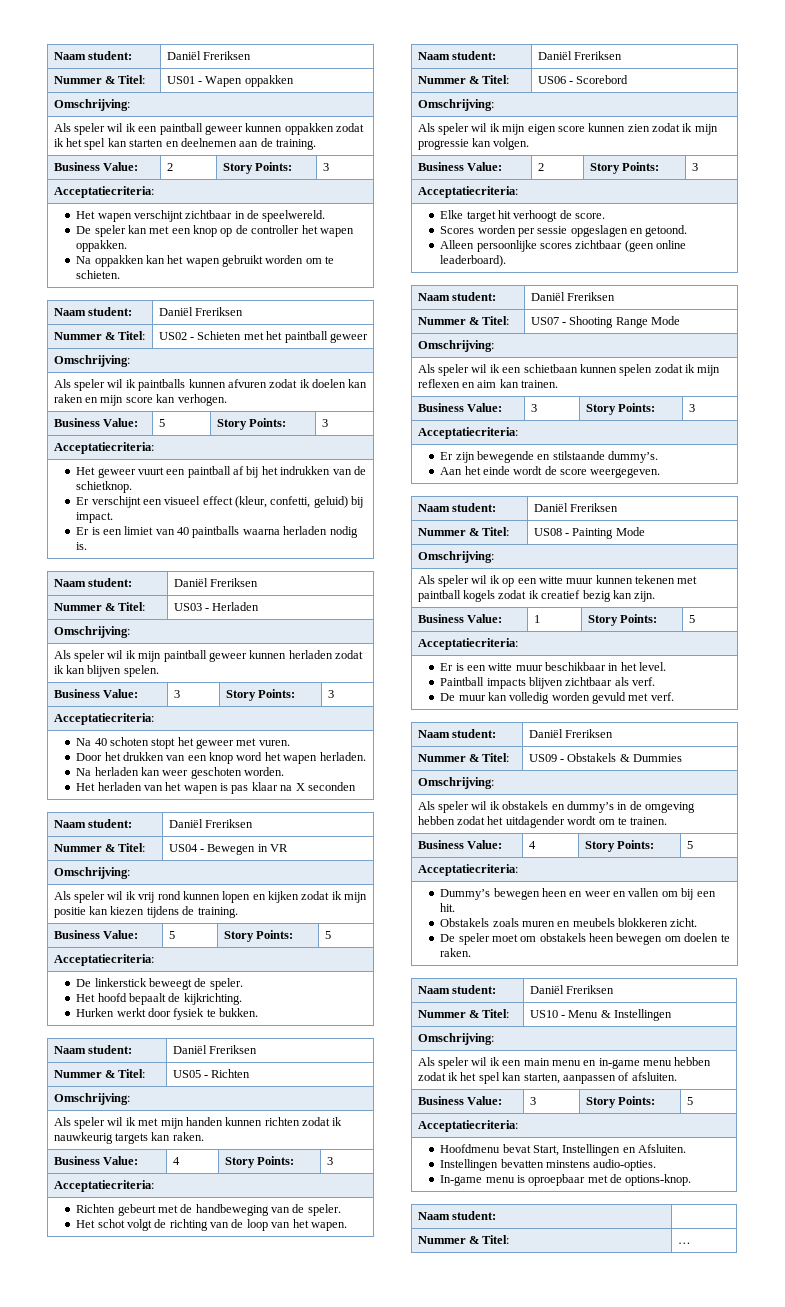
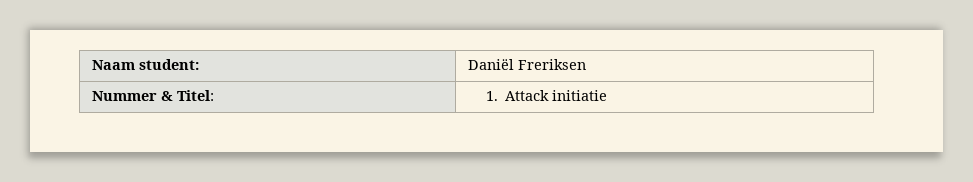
[53,51,133,60] [166,51,252,60] [53,75,146,84] [166,75,294,87] [53,99,130,111] [53,123,365,135] [53,138,317,150] [53,162,139,171] [166,163,173,171] [222,162,293,174] [322,163,329,171] [53,186,154,198] [76,210,326,222] [76,225,354,237] [76,240,128,252] [76,255,335,267] [76,270,121,279] [53,307,133,316] [158,307,244,316] [53,331,146,340] [158,331,368,343] [53,355,130,367] [53,379,368,391] [53,394,227,406] [53,418,139,427] [158,419,165,427] [216,418,287,430] [321,419,328,427] [53,442,154,454] [76,466,366,478] [76,481,133,493] [76,496,364,508] [76,512,114,523] [76,526,358,538] [76,542,88,550] [53,578,133,587] [173,578,259,587] [53,602,146,611] [173,602,260,611] [53,626,130,638] [53,650,364,662] [53,665,159,677] [53,689,139,698] [173,690,180,698] [225,689,296,701] [327,690,334,698] [53,713,154,725] [76,737,290,749] [76,752,366,764] [76,767,285,779] [76,782,356,794] [53,819,133,828] [168,819,254,828] [53,843,146,852] [168,844,289,855] [53,867,130,879] [53,891,368,903] [53,906,238,918] [53,930,139,939] [168,931,175,939] [223,930,294,942] [324,931,331,939] [53,954,154,966] [76,978,243,990] [76,993,242,1005] [76,1008,259,1020] [53,1045,133,1054] [172,1045,258,1054] [53,1069,146,1078] [172,1069,251,1078] [53,1093,130,1105] [53,1117,343,1129] [53,1132,204,1144] [53,1156,139,1165] [172,1157,180,1165] [224,1156,295,1168] [326,1157,333,1165] [53,1180,154,1192] [76,1204,341,1216] [76,1219,347,1231] [417,51,497,60] [537,51,623,60] [417,75,510,84] [537,75,629,84] [417,99,494,111] [417,123,718,135] [417,138,530,150] [417,162,503,171] [537,163,544,171] [589,162,660,174] [691,163,698,171] [417,186,518,198] [440,210,606,222] [440,225,688,237] [440,240,687,252] [440,255,507,267] [417,292,497,301] [530,292,616,301] [417,316,510,325] [530,316,681,328] [417,340,494,352] [417,364,721,376] [417,379,559,388] [417,403,503,412] [530,404,537,412] [585,403,656,415] [688,404,695,412] [417,427,518,439] [440,451,659,463] [440,466,661,478] [417,503,497,512] [533,503,619,512] [417,527,510,536] [533,527,645,539] [417,551,494,563] [417,575,698,587] [417,590,656,602] [417,614,503,623] [533,615,540,623] [587,614,658,626] [688,615,695,623] [417,638,518,650] [440,662,667,671] [440,677,656,689] [440,692,674,704] [417,729,497,738] [528,729,614,738] [417,753,510,762] [528,753,683,762] [417,777,494,789] [417,801,696,813] [417,816,668,828] [417,840,503,849] [528,841,536,849] [584,840,655,852] [686,841,693,849] [417,864,518,876] [440,888,716,900] [440,903,456,912] [440,918,698,927] [440,933,730,945] [440,948,472,957] [417,985,497,994] [529,985,615,994] [417,1009,510,1018] [529,1009,673,1021] [417,1033,494,1045] [417,1057,712,1069] [417,1072,677,1084] [417,1096,503,1105] [529,1097,536,1105] [585,1096,656,1108] [686,1097,693,1105] [417,1120,518,1132] [440,1144,687,1156] [440,1159,657,1171] [440,1174,692,1186] [417,1211,497,1220] [417,1235,510,1244] [677,1242,691,1244] Naam student: | Daniël Freriksen // Nummer & Titel: | US01 - Wapen oppakken // Omschrijving: // Als speler wil ik een paintball geweer kunnen oppakken zodat ik het spel kan starten en deelnemen aan de training. // Business Value: | 2 | Story Points: | 3 // Acceptatiecriteria: // Het wapen verschijnt zichtbaar in de speelwereld. // De speler kan met een knop op de controller het wapen oppakken. // Na oppakken kan het wapen gebruikt worden om te schieten. // Naam student: | Daniël Freriksen // Nummer & Titel: | US02 - Schieten met het paintball geweer // Omschrijving: // Als speler wil ik paintballs kunnen afvuren zodat ik doelen kan raken en mijn score kan verhogen. // Business Value: | 5 | Story Points: | 3 // Acceptatiecriteria: // Het geweer vuurt een paintball af bij het indrukken van de schietknop. // Er verschijnt een visueel effect (kleur, confetti, geluid) bij impact. // Er is een limiet van 40 paintballs waarna herladen nodig is. // Naam student: | Daniël Freriksen // Nummer & Titel: | US03 - Herladen // Omschrijving: // Als speler wil ik mijn paintball geweer kunnen herladen zodat ik kan blijven spelen. // Business Value: | 3 | Story Points: | 3 // Acceptatiecriteria: // Na 40 schoten stopt het geweer met vuren. // Door het drukken van een knop word het wapen herladen. // Na herladen kan weer geschoten worden. // Het herladen van het wapen is pas klaar na X seconden // Naam student: | Daniël Freriksen // Nummer & Titel: | US04 - Bewegen in VR // Omschrijving: // Als speler wil ik vrij rond kunnen lopen en kijken zodat ik mijn positie kan kiezen tijdens de training. // Business Value: | 5 | Story Points: | 5 // Acceptatiecriteria: // De linkerstick beweegt de speler. // Het hoofd bepaalt de kijkrichting. // Hurken werkt door fysiek te bukken. // Naam student: | Daniël Freriksen // Nummer & Titel: | US05 - Richten // Omschrijving: // Als speler wil ik met mijn handen kunnen richten zodat ik nauwkeurig targets kan raken. // Business Value: | 4 | Story Points: | 3 // Acceptatiecriteria: // Richten gebeurt met de handbeweging van de speler. // Het schot volgt de richting van de loop van het wapen. // Naam student: | Daniël Freriksen // Nummer & Titel: | US06 - Scorebord // Omschrijving: // Als speler wil ik mijn eigen score kunnen zien zodat ik mijn progressie kan volgen. // Business Value: | 2 | Story Points: | 3 // Acceptatiecriteria: // Elke target hit verhoogt de score. // Scores worden per sessie opgeslagen en getoond. // Alleen persoonlijke scores zichtbaar (geen online leaderboard). // Naam student: | Daniël Freriksen // Nummer & Titel: | US07 - Shooting Range Mode // Omschrijving: // Als speler wil ik een schietbaan kunnen spelen zodat ik mijn reflexen en aim kan trainen. // Business Value: | 3 | Story Points: | 3 // Acceptatiecriteria: // Er zijn bewegende en stilstaande dummy’s. // Aan het einde wordt de score weergegeven. // Naam student: | Daniël Freriksen // Nummer & Titel: | US08 - Painting Mode // Omschrijving: // Als speler wil ik op een witte muur kunnen tekenen met paintball kogels zodat ik creatief bezig kan zijn. // Business Value: | 1 | Story Points: | 5 // Acceptatiecriteria: // Er is een witte muur beschikbaar in het level. // Paintball impacts blijven zichtbaar als verf. // De muur kan volledig worden gevuld met verf. // Naam student: | Daniël Freriksen // Nummer & Titel: | US09 - Obstakels & Dummies // Omschrijving: // Als speler wil ik obstakels en dummy’s in de omgeving hebben zodat het uitdagender wordt om te trainen. // Business Value: | 4 | Story Points: | 5 // Acceptatiecriteria: // Dummy’s bewegen heen en weer en vallen om bij een hit. // Obstakels zoals muren en meubels blokkeren zicht. // De speler moet om obstakels heen bewegen om doelen te raken. // Naam student: | Daniël Freriksen // Nummer & Titel: | US10 - Menu & Instellingen // Omschrijving: // Als speler wil ik een main menu en in-game menu hebben zodat ik het spel kan starten, aanpassen of afsluiten. // Business Value: | 3 | Story Points: | 5 // Acceptatiecriteria: // Hoofdmenu bevat Start, Instellingen en Afsluiten. // Instellingen bevatten minstens audio-opties. // In-game menu is oproepbaar met de options-knop. // Naam student: | // Nummer & Titel: | … -> [91,59,199,70] [467,59,586,70] [91,90,214,101] [485,90,607,101] Naam student: | Daniël Freriksen // Nummer & Titel: | 1. Attack initiatie

